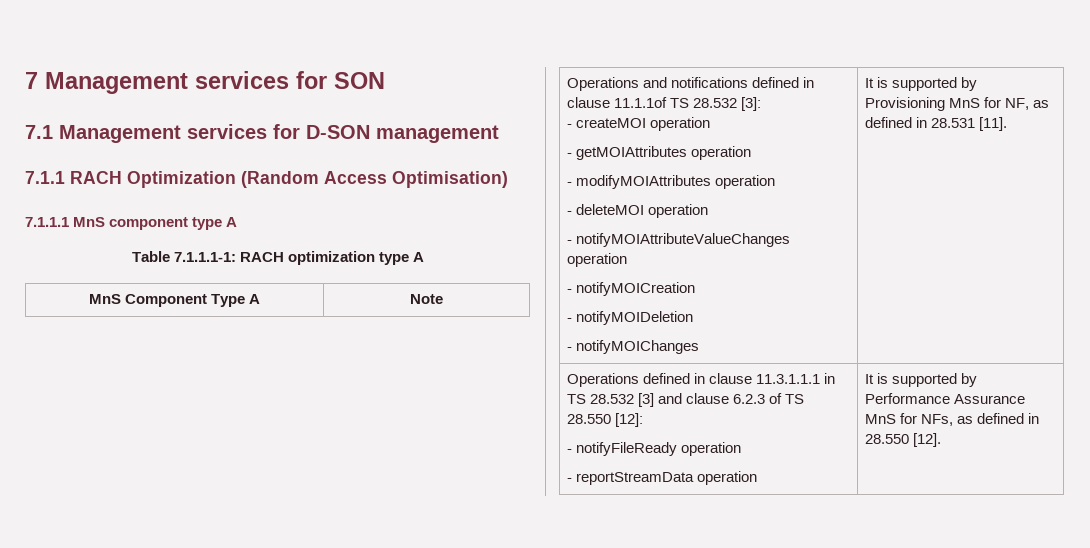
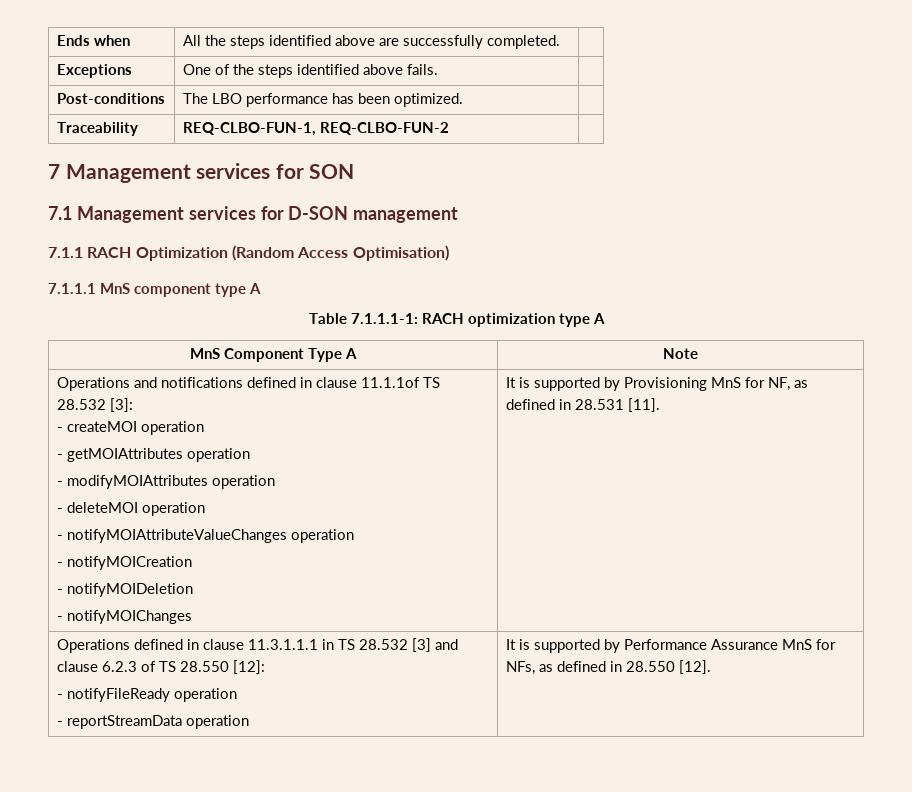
(25, 80) none -> [56,35,130,46] [182,35,560,49] [56,64,132,78] [182,64,438,78] [56,93,165,104] [182,93,463,107] [56,122,138,136] [182,122,449,136] Ends when | All the steps identified above are successfully completed. | // Exceptions | One of the steps identified above fails. | // Post-conditions | The LBO performance has been optimized. | // Traceability | REQ-CLBO-FUN-1, REQ-CLBO-FUN-2 | //

